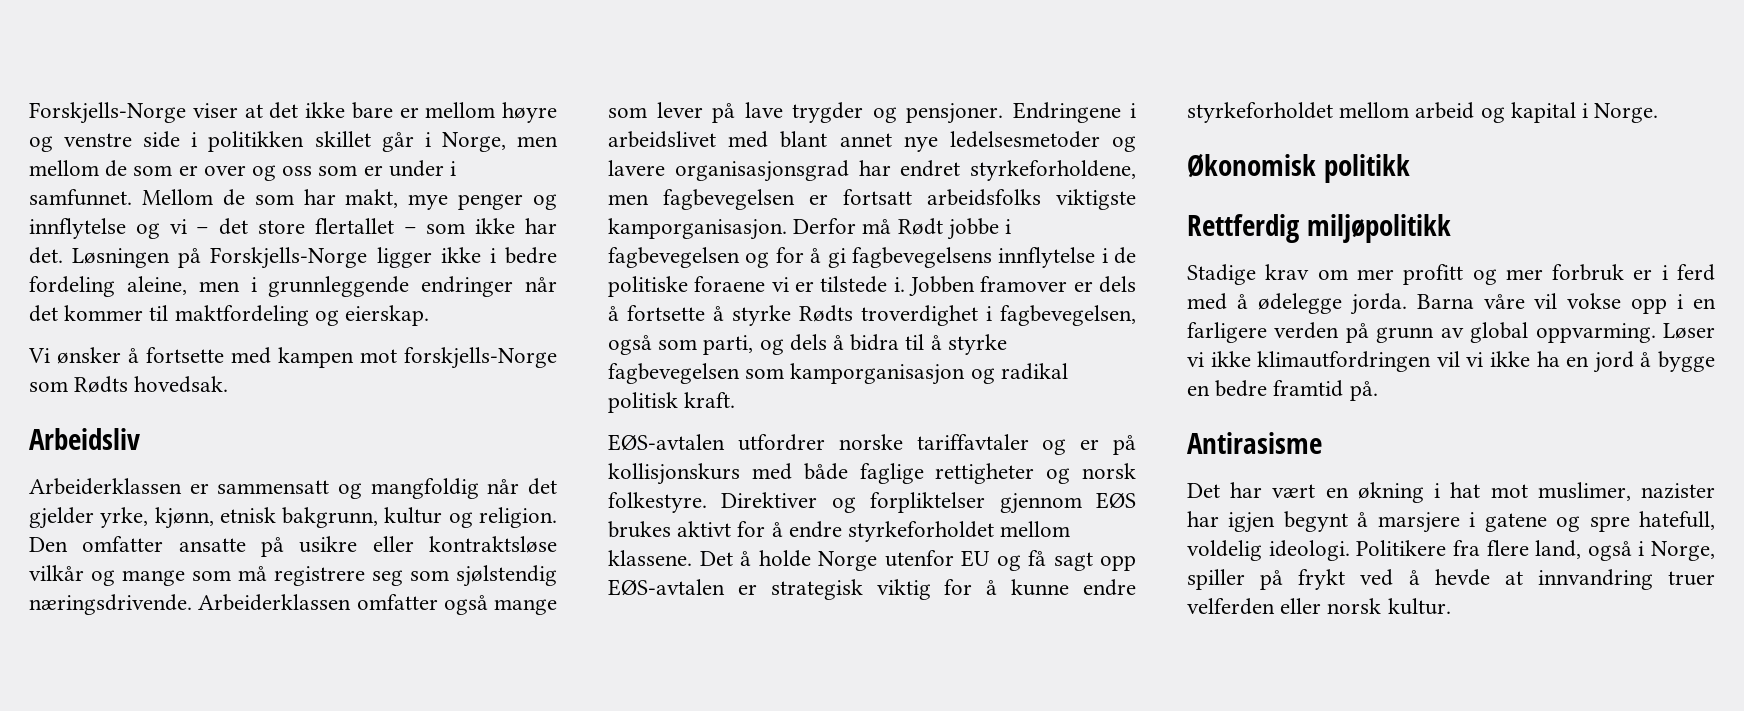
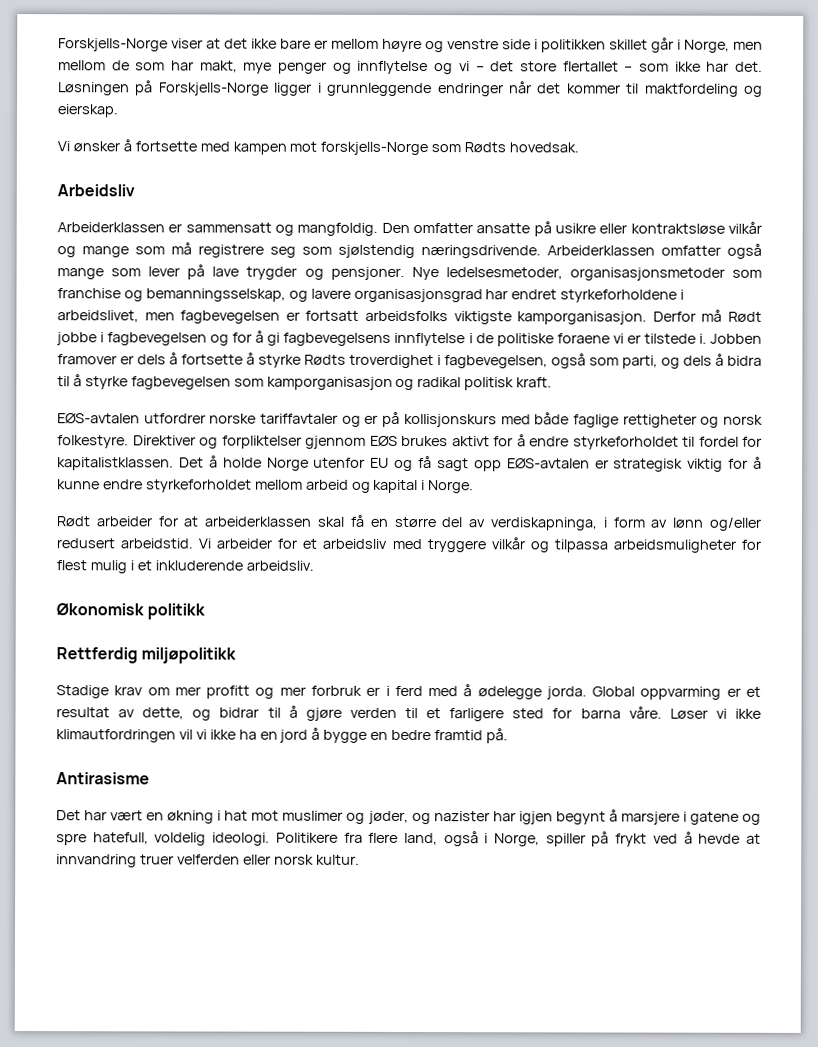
[178,160,457,181] [29,189,294,206] er over og oss som er under i samfunnet. Mellom de som -> (166, 66) none
[440,247,557,264] [29,276,240,297] ikke i bedre fordeling aleine, men -> (313, 89) none
[370,478,557,499] [29,507,557,529] mangfoldig når det gjelder yrke, kjønn, etnisk bakgrunn, kultur og religion. -> [297,222,379,236] mangfoldig.
[1012,102,1136,123] [608,131,1100,152] Endringene i arbeidslivet med blant annet nye ledelsesmetoder -> [411,267,762,281] [57,288,286,302] Nye ledelsesmetoder, organisasjonsmetoder som franchise og bemanningsselskap,
[970,160,1136,181] styrkeforholdene, -> [560,289,685,303] [57,310,139,323] styrkeforholdene i arbeidslivet,
[1000,521,1071,537] [608,550,692,566] mellom klassene. -> [682,436,762,447] [57,457,174,471] til fordel for kapitalistklassen.
(1659, 113) none -> [56,514,762,531] [56,537,762,553] [56,560,314,574] // Rødt arbeider for at arbeiderklassen skal få en større del av verdiskapninga, i form av lønn og/eller redusert arbeidstid. Vi arbeider for et arbeidsliv med tryggere vilkår og tilpassa arbeidsmuligheter for flest mulig i et inkluderende arbeidsliv.
[1416,293,1716,314] [1187,322,1656,343] Barna våre vil vokse opp i en farligere verden på grunn av global oppvarming. -> [592,686,762,700] [56,705,662,722] Global oppvarming er et resultat av dette, og bidrar til å gjøre verden til et farligere sted for barna våre.
[1537,482,1631,501] muslimer, -> [282,810,431,825] muslimer og jøder, og

